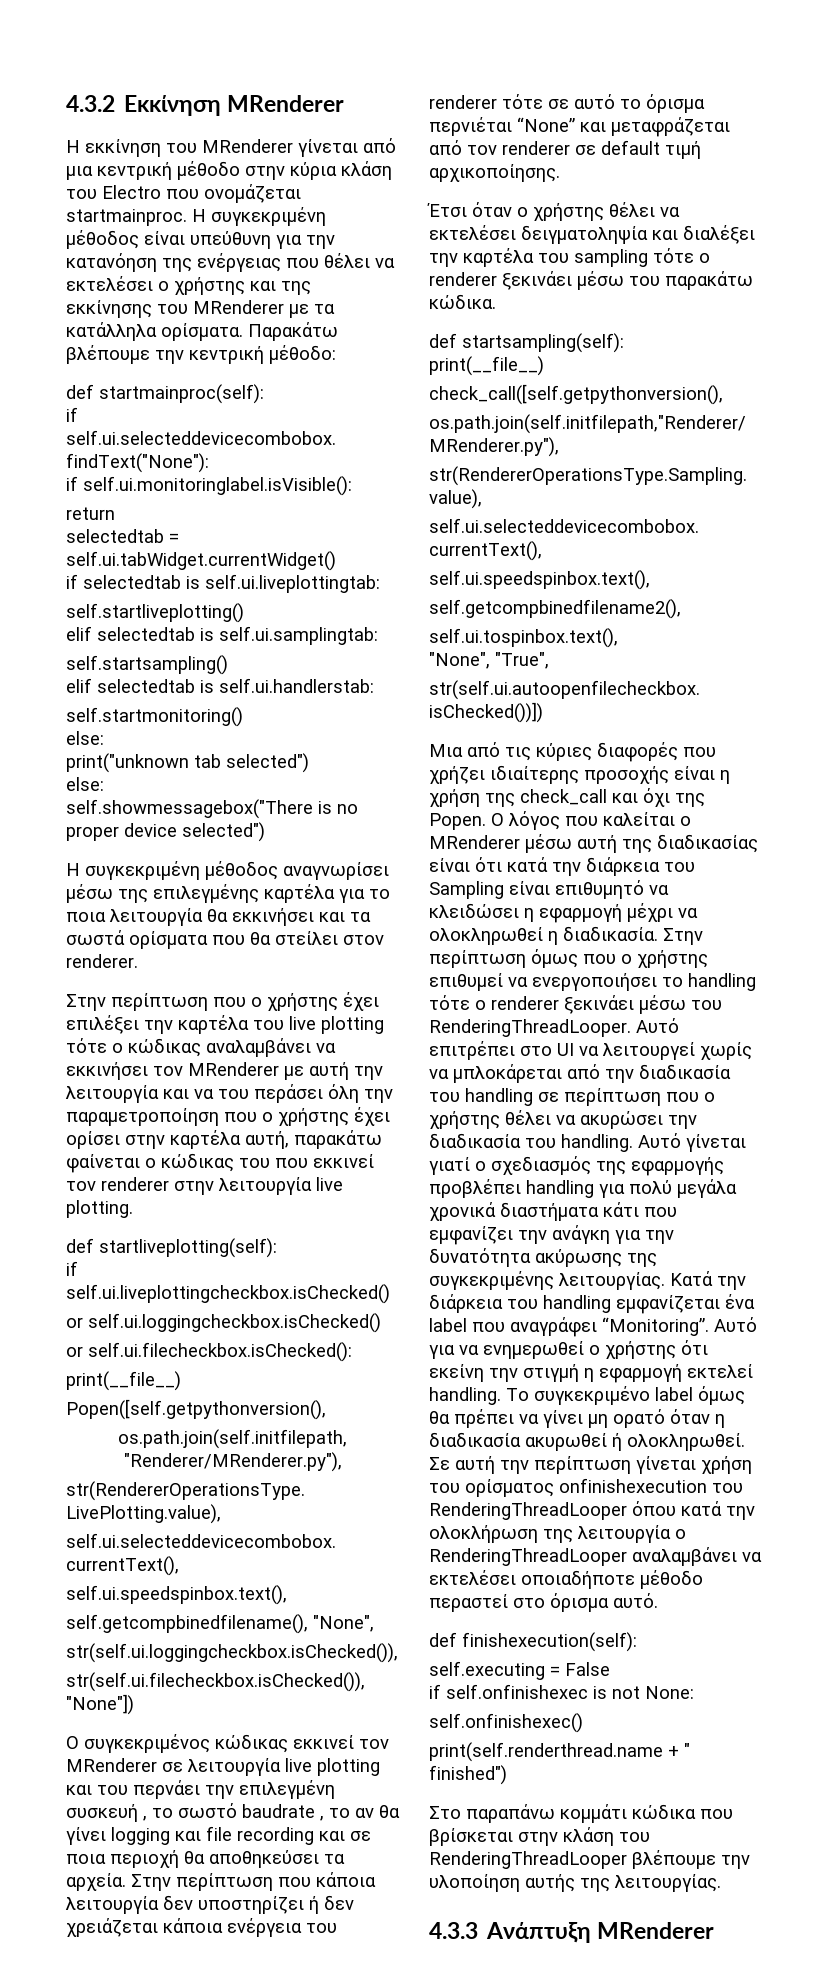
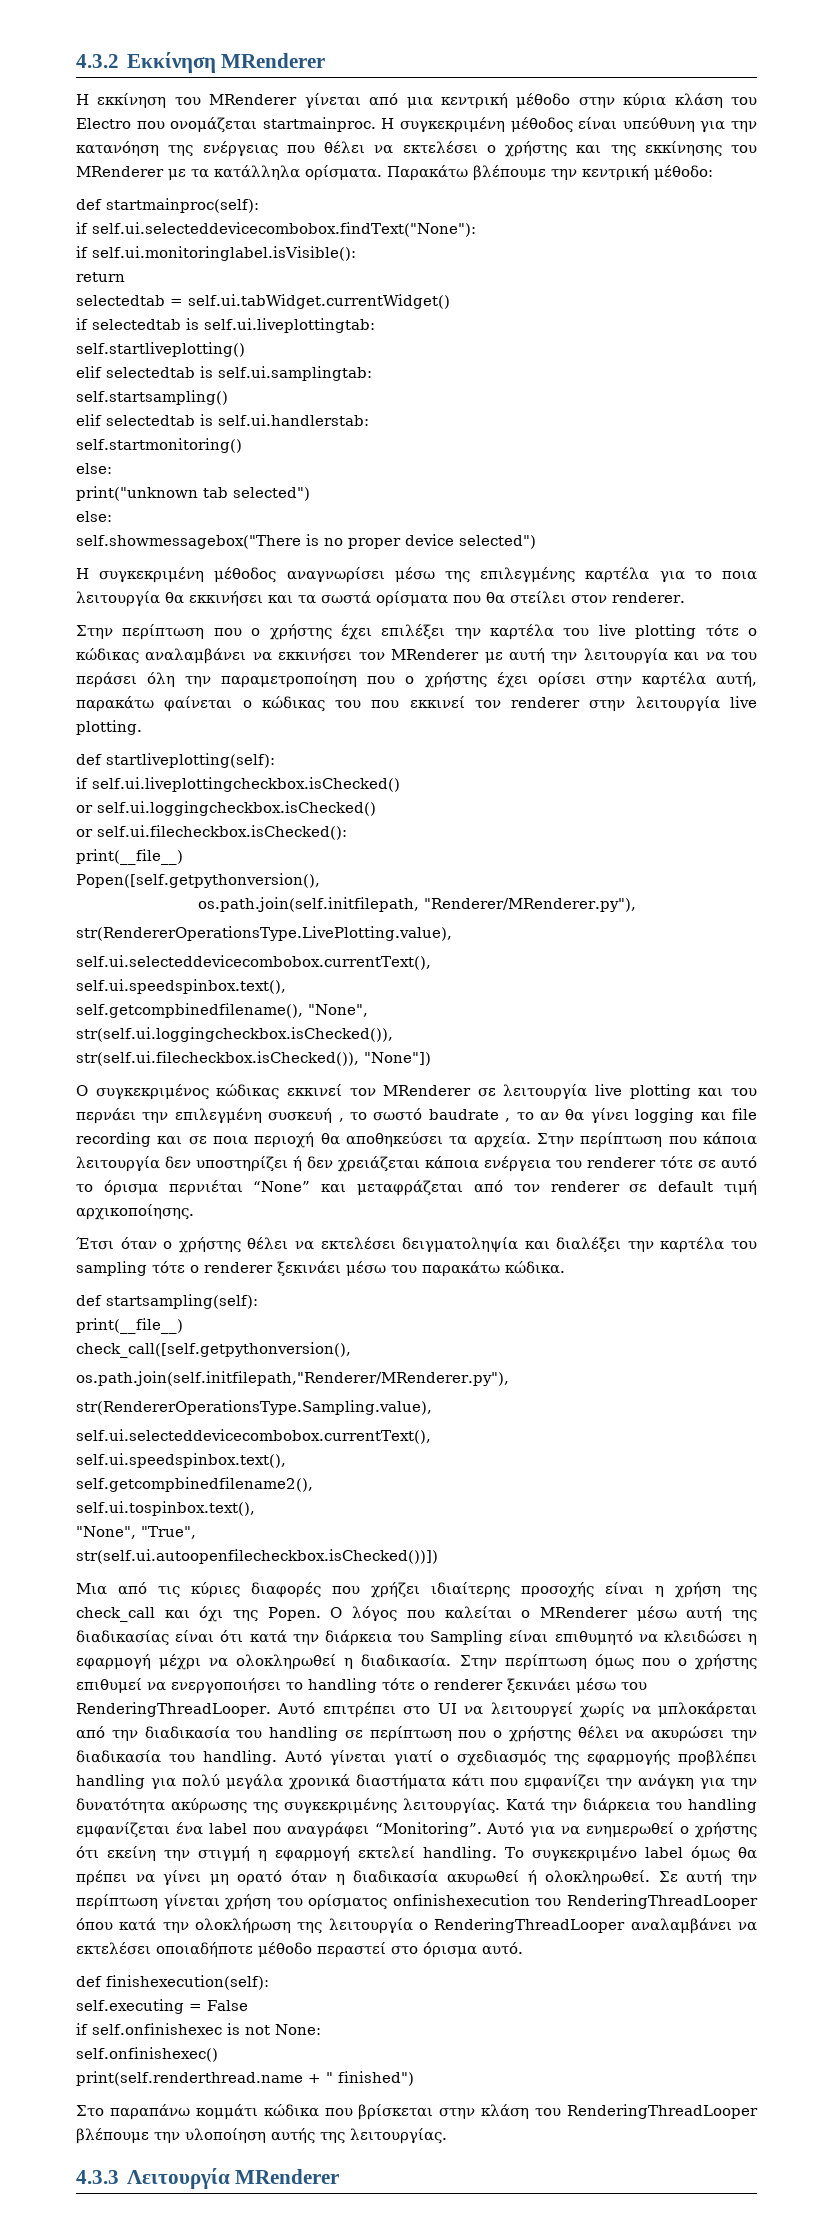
[486,1922,592,1943] Ανάπτυξη -> [126,2168,230,2189] Λειτουργία

